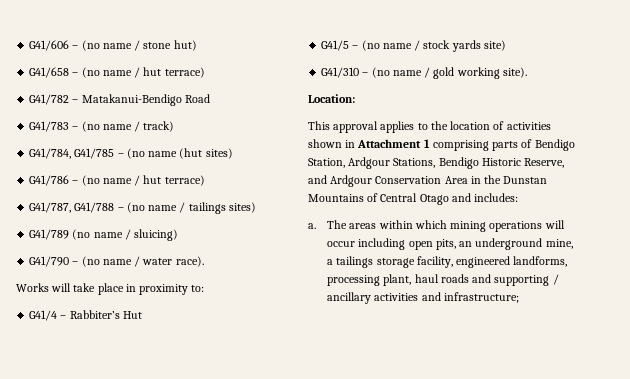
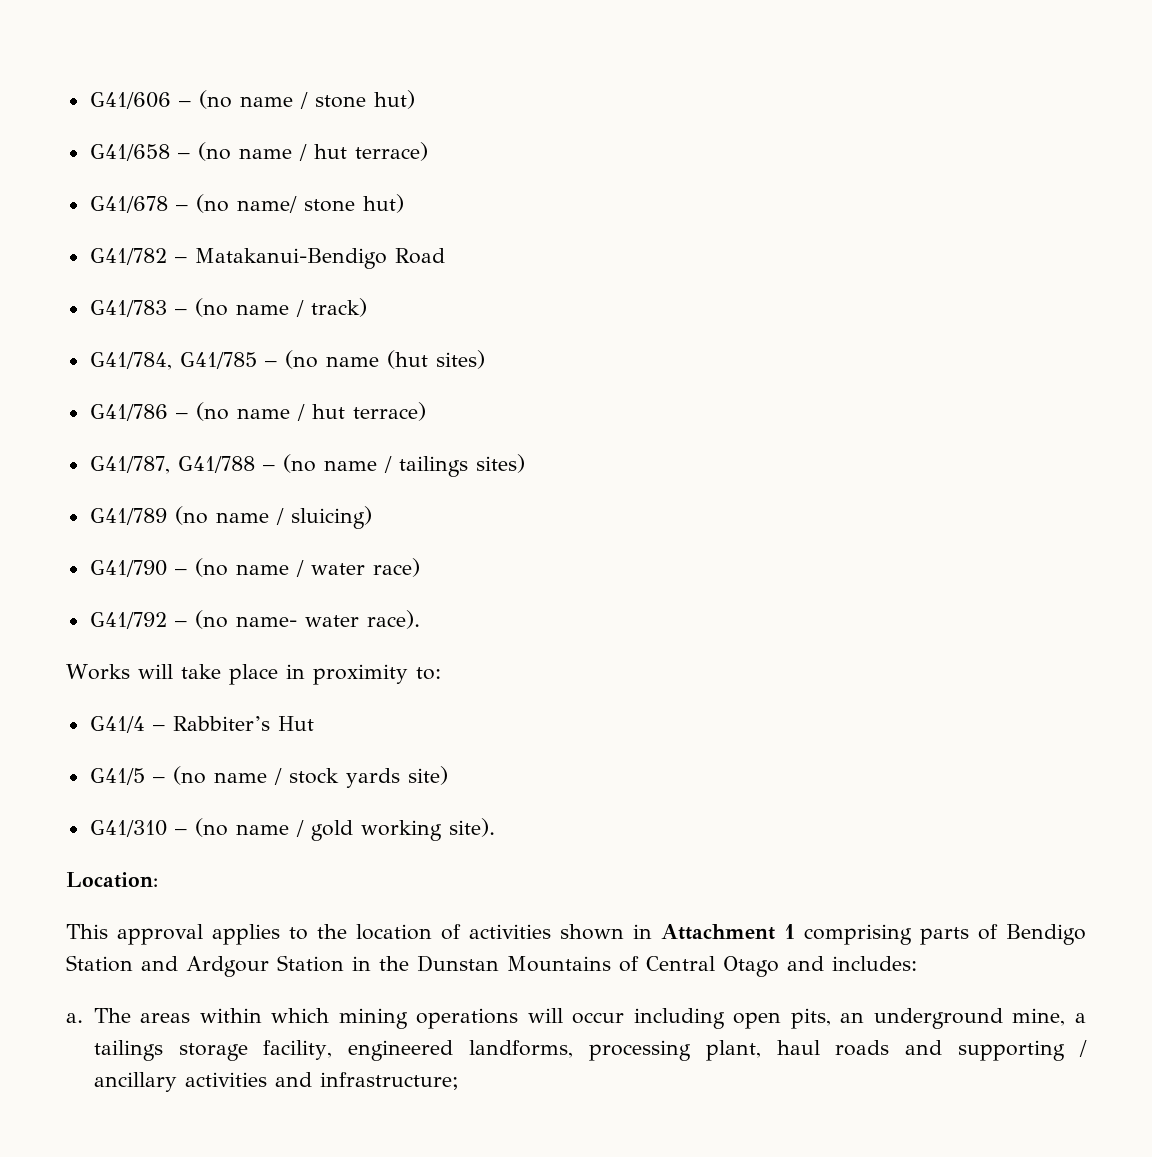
(205, 72) none -> [89,194,404,213] // G41/678 – (no name/ stone hut)
(173, 261) none -> [372,558,420,577] [89,610,359,629] race) // G41/792 – (no name- water
[308,157,565,169] [308,175,468,187] Station, Ardgour Stations, Bendigo Historic Reserve, and Ardgour Conservation Area -> [66,955,344,977] Station and Ardgour Station

